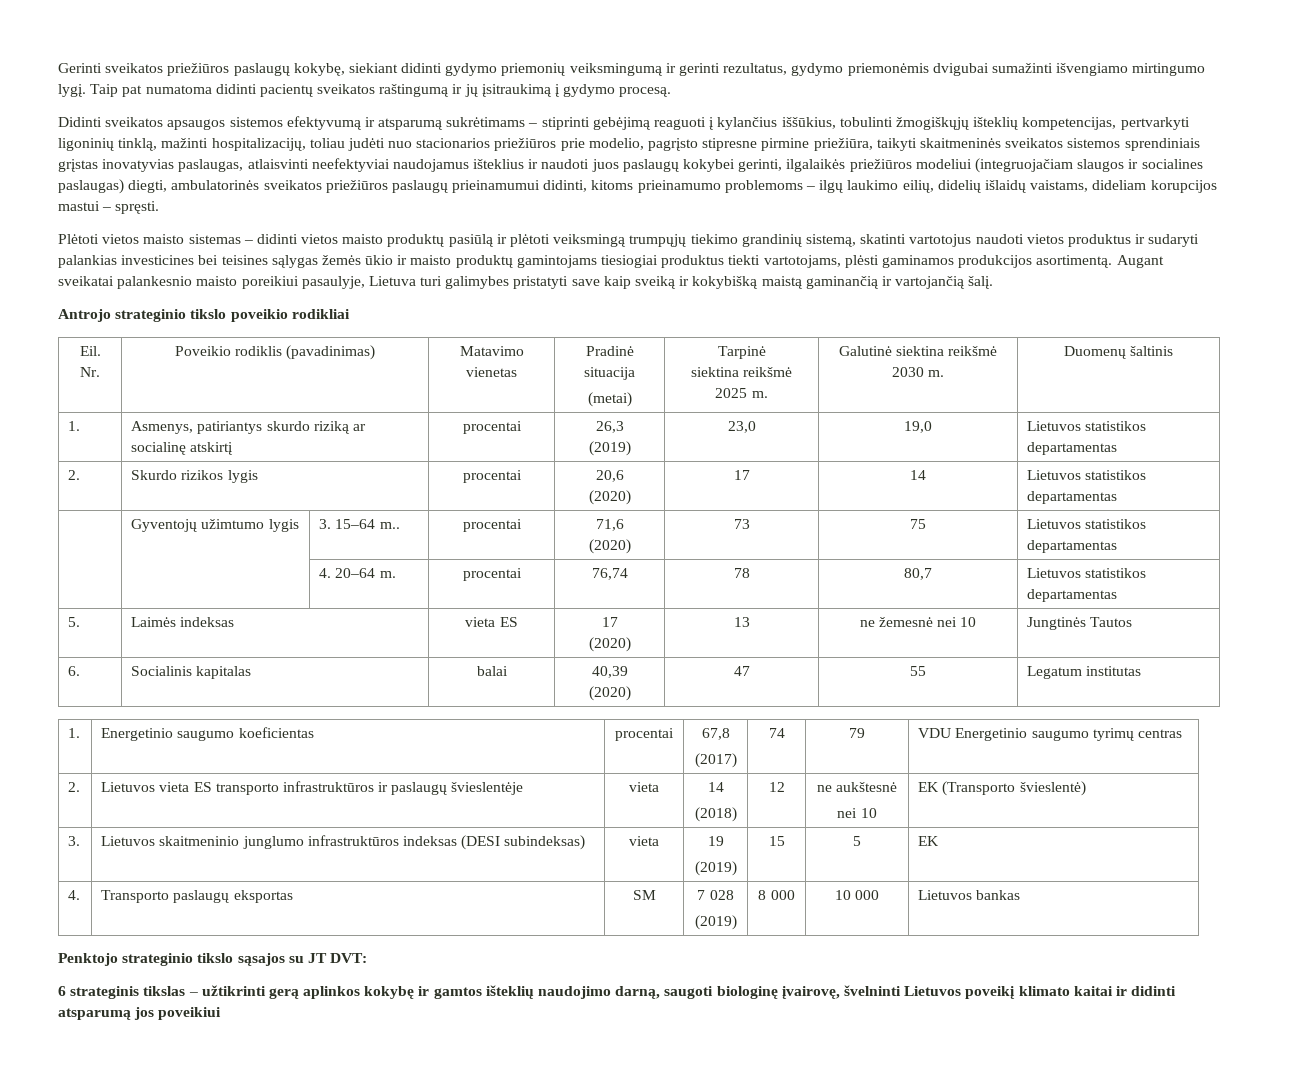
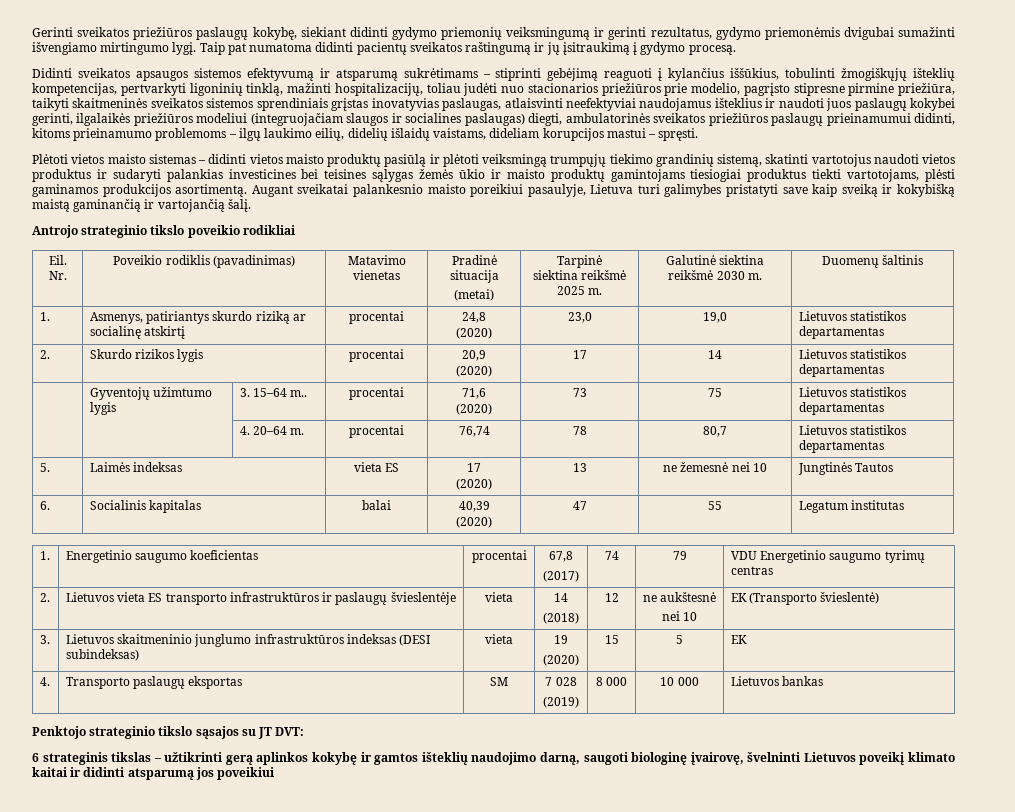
[595,421,624,433] [588,441,631,456] 26,3 // (2019) -> [462,312,486,323] [456,327,492,339] 24,8 // (2020)
[595,470,624,482] 20,6 -> [462,350,486,361] 20,9
[694,861,737,876] (2019) -> [543,654,579,666] (2020)

